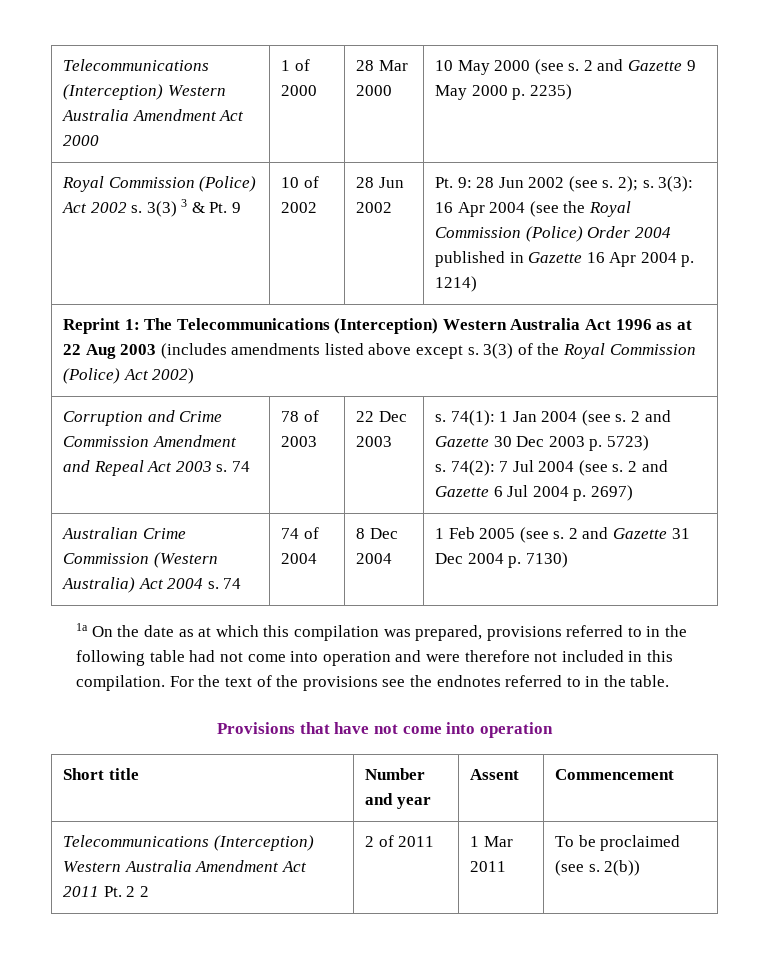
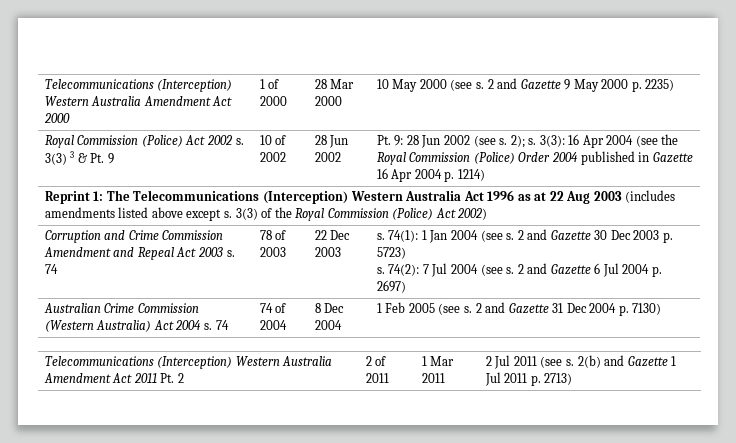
[76,623,688,641] [76,650,673,666] [76,675,670,691] [217,722,553,738] [62,768,139,780] [364,768,425,780] [364,793,431,809] [469,769,519,780] [554,769,674,780] // 1a On the date as at which this compilation was prepared, provisions referred to in the following table had not come into operation and were therefore not included in this compilation. For the text of the provisions see the endnotes referred to in the table. // Provisions that have not come into operation // Short title | Number and year | Assent | Commencement -> (662, 309) none
[139,886,149,897] 2 -> (184, 378) none
[554,835,681,851] [554,860,641,876] To be proclaimed (see s. 2(b)) -> [485,355,677,369] [484,372,573,386] 2 Jul 2011 (see s. 2(b) and Gazette 1 Jul 2011 p. 2713)

